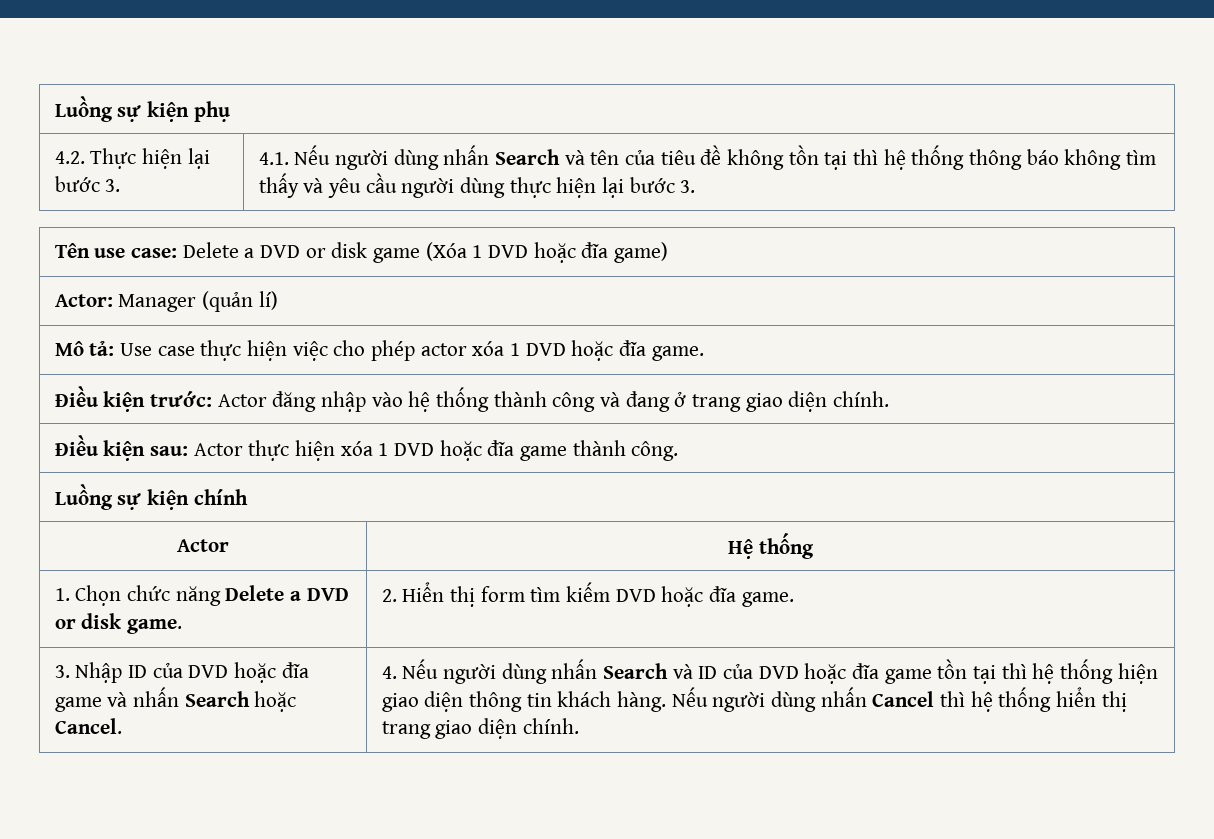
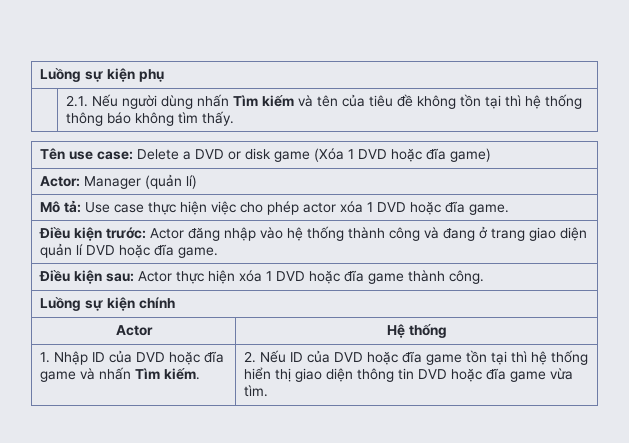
[54,148,210,169] [54,176,121,192] [258,145,561,170] 4.2. Thực hiện lại bước 3. | 4.1. Nếu người dùng nhấn Search -> [66,94,295,109] | 2.1. Nếu người dùng nhấn Tìm kiếm
[258,173,696,198] thấy và yêu cầu người dùng thực hiện lại bước 3. -> [202,111,235,126] thấy.
[833,391,890,407] chính. -> [40,243,219,258] quản lí DVD hoặc đĩa game.
[75,585,349,606] [54,613,183,634] [381,582,794,607] [54,665,70,678] Chọn chức năng Delete a DVD or disk game. | 2. Hiển thị form tìm kiếm DVD hoặc đĩa game. // 3. -> (51, 357) none
[184,691,297,712] [54,718,122,734] [381,659,693,684] Search hoặc Cancel. | 4. Nếu người dùng nhấn Search và -> [135,368,201,380] [244,350,287,363] Tìm kiếm. | 2. Nếu
[1117,663,1158,684] hiện -> [244,367,292,382] hiển thị
[557,687,1127,712] [381,718,579,739] khách hàng. Nếu người dùng nhấn Cancel thì hệ thống hiển thị trang giao diện chính. -> [418,368,574,382] [244,385,269,397] DVD hoặc đĩa game vừa tìm.

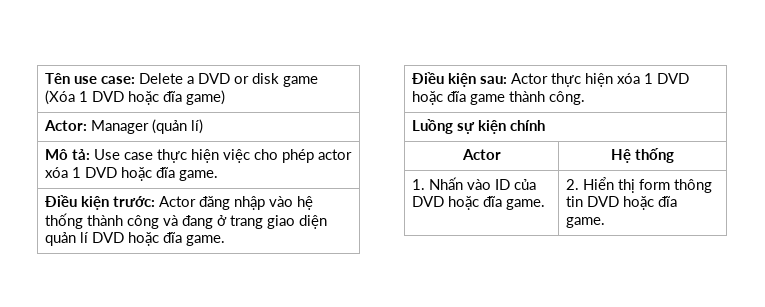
[40,68,165,82] [66,94,583,109] [66,111,235,126] Luồng sự kiện phụ // | 2.1. Nếu người dùng nhấn Tìm kiếm và tên của tiêu đề không tồn tại thì hệ thống thông báo không tìm thấy. // -> (45, 78) none
[54,350,225,365] [40,367,201,382] [244,350,589,365] [244,367,354,382] Nhập ID của DVD hoặc đĩa game và nhấn Tìm kiếm. | 2. Nếu ID của DVD hoặc đĩa game tồn tại thì hệ thống hiển thị giao diện -> [429,177,537,190] [412,196,546,210] [566,177,671,193] Nhấn vào ID của DVD hoặc đĩa game. | 2. Hiển thị form
[510,368,574,382] [244,385,269,397] game vừa tìm. -> [566,217,606,228] game.

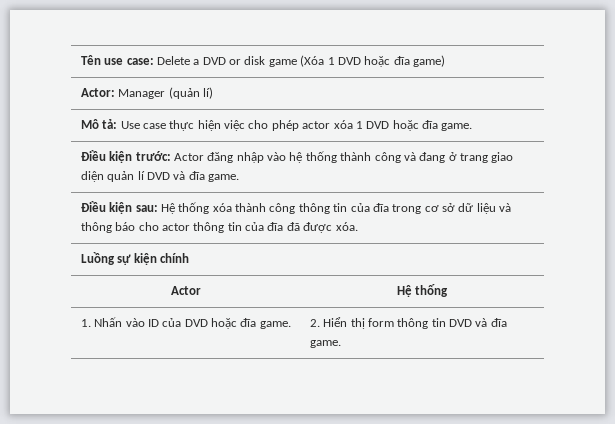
[128,232,160,246] hoặc -> [173,171,186,180] và
[511,73,690,87] [412,91,586,105] Actor thực hiện xóa 1 DVD hoặc đĩa game thành công. -> [160,202,512,214] [80,222,358,233] Hệ thống xóa thành công thông tin của đĩa trong cơ sở dữ liệu và thông báo cho actor thông tin của đĩa đã được xóa.
[623,196,655,210] hoặc -> [475,318,488,327] và

